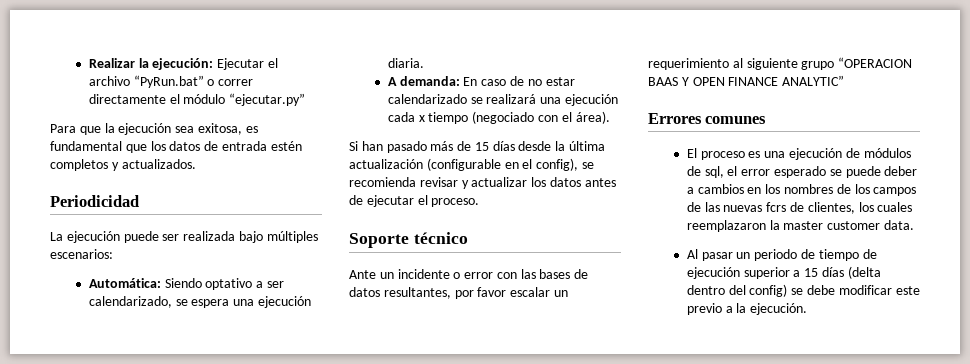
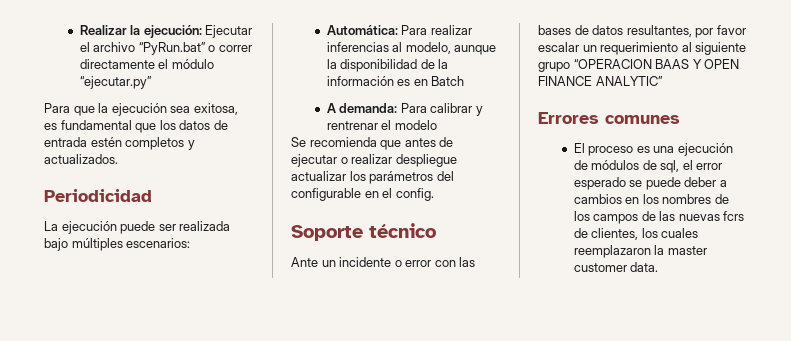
[164,278,284,290] [88,296,311,308] [387,58,424,68] [387,76,575,86] [387,94,618,106] [387,111,610,124] [349,141,606,153] [349,158,594,171] [349,177,616,189] [349,195,480,207] Siendo optativo a ser calendarizado, se espera una ejecución diaria. // A demanda: En caso de no estar calendarizado se realizará una ejecución cada x tiempo (negociado con el área). // Si han pasado más de 15 días desde la última actualización (configurable en el config), se recomienda revisar y actualizar los datos antes de ejecutar el proceso. -> [401,25,472,35] [326,42,497,55] [326,59,449,72] [326,76,465,86] [326,103,483,116] [326,120,437,130] [291,137,454,150] [291,154,457,167] [291,171,454,184] [291,188,434,201] Para realizar inferencias al modelo, aunque la disponibilidad de la información es en Batch // A demanda: Para calibrar y rentrenar el modelo // Se recomienda que antes de ejecutar o realizar despliegue actualizar los parámetros del configurable en el config.
[686,249,877,261] [686,266,881,279] [686,284,920,297] [686,303,808,315] // Al pasar un periodo de tiempo de ejecución superior a 15 días (delta dentro del config) se debe modificar este previo a la ejecución. -> (659, 267) none

